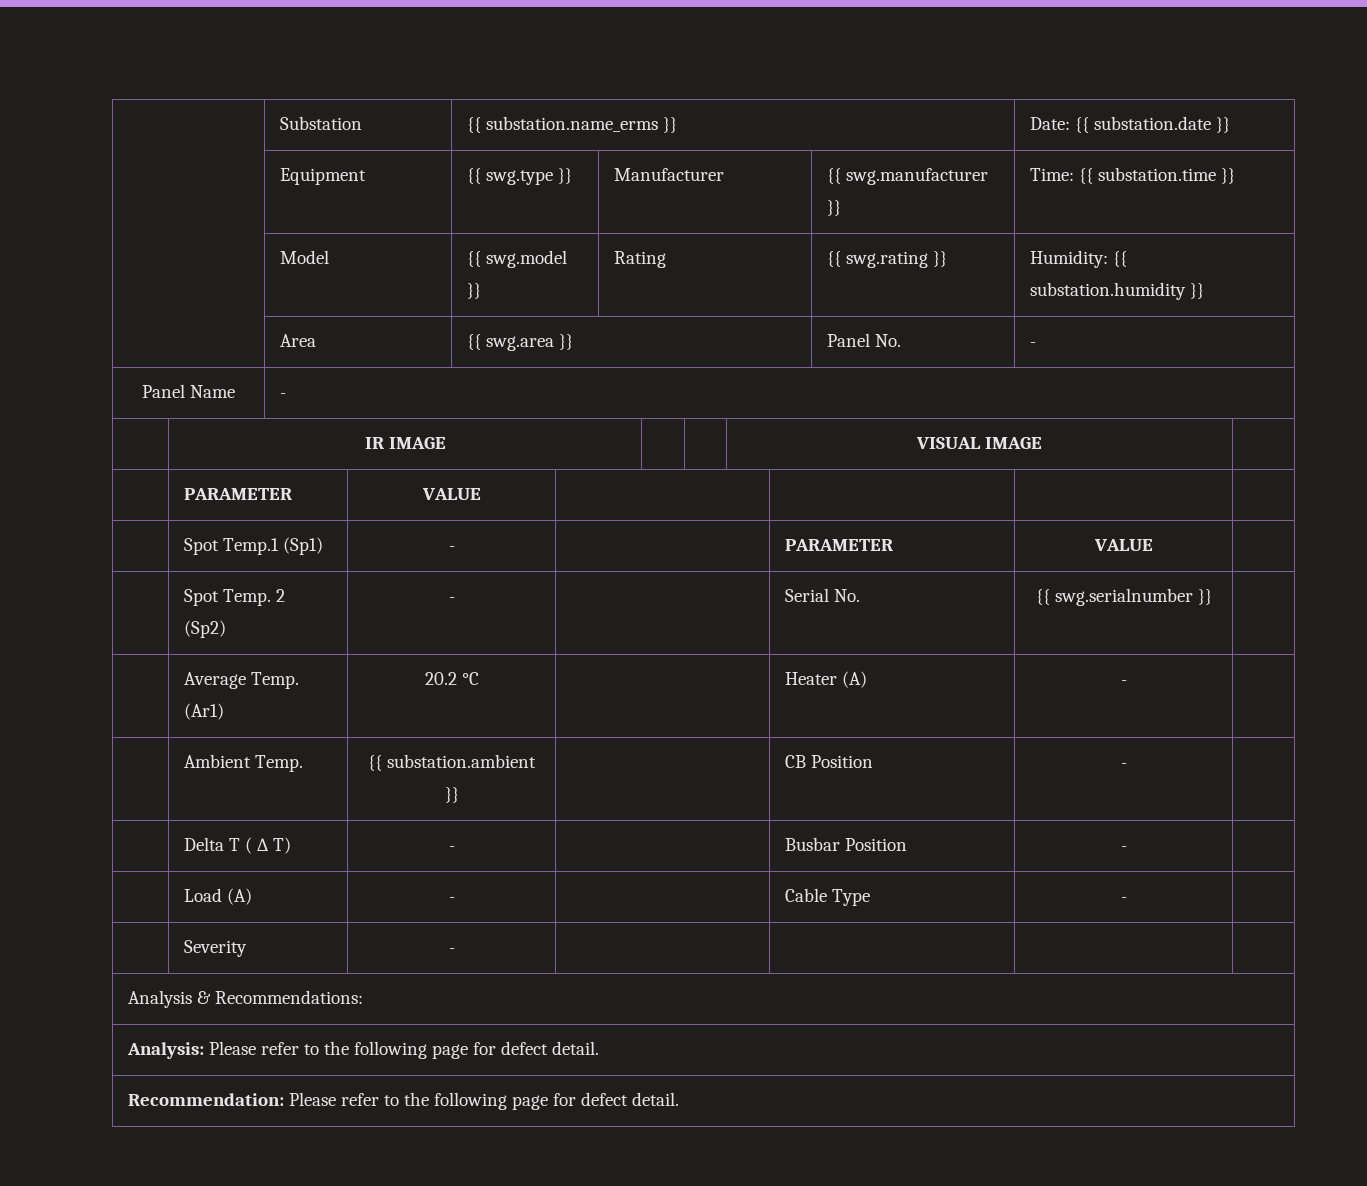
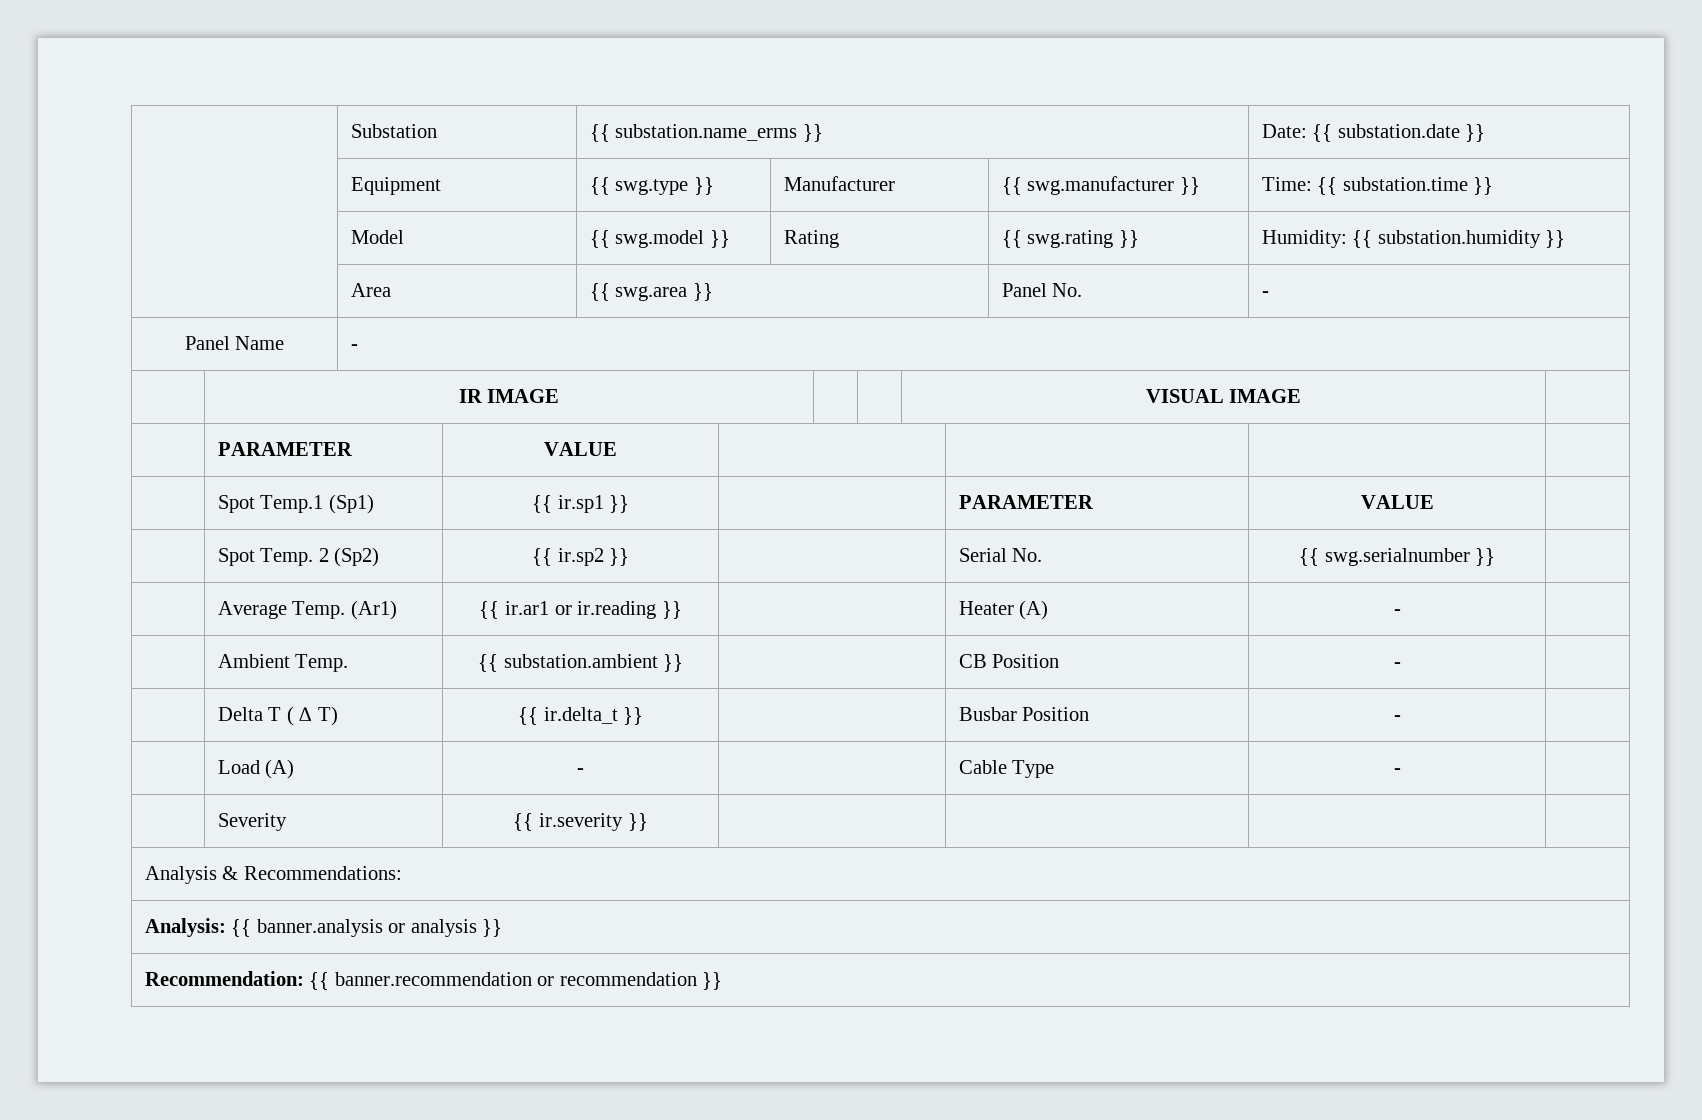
[448,546,455,551] - -> [531,495,630,513] {{ ir.sp1 }}
[448,597,455,602] - -> [531,548,630,566] {{ ir.sp2 }}
[424,672,479,685] 20.2 °C -> [479,601,682,619] {{ ir.ar1 or ir.reading }}
[448,846,455,851] - -> [517,707,644,725] {{ ir.delta_t }}
[448,948,455,953] - -> [513,813,648,831] {{ ir.severity }}
[209,1041,600,1059] [128,1092,680,1110] Please refer to the following page for defect detail. // Recommendation: Please refer to the following page for defect detail. -> [231,919,503,937] [144,971,723,990] {{ banner.analysis or analysis }} // Recommendation: {{ banner.recommendation or recommendation }}

